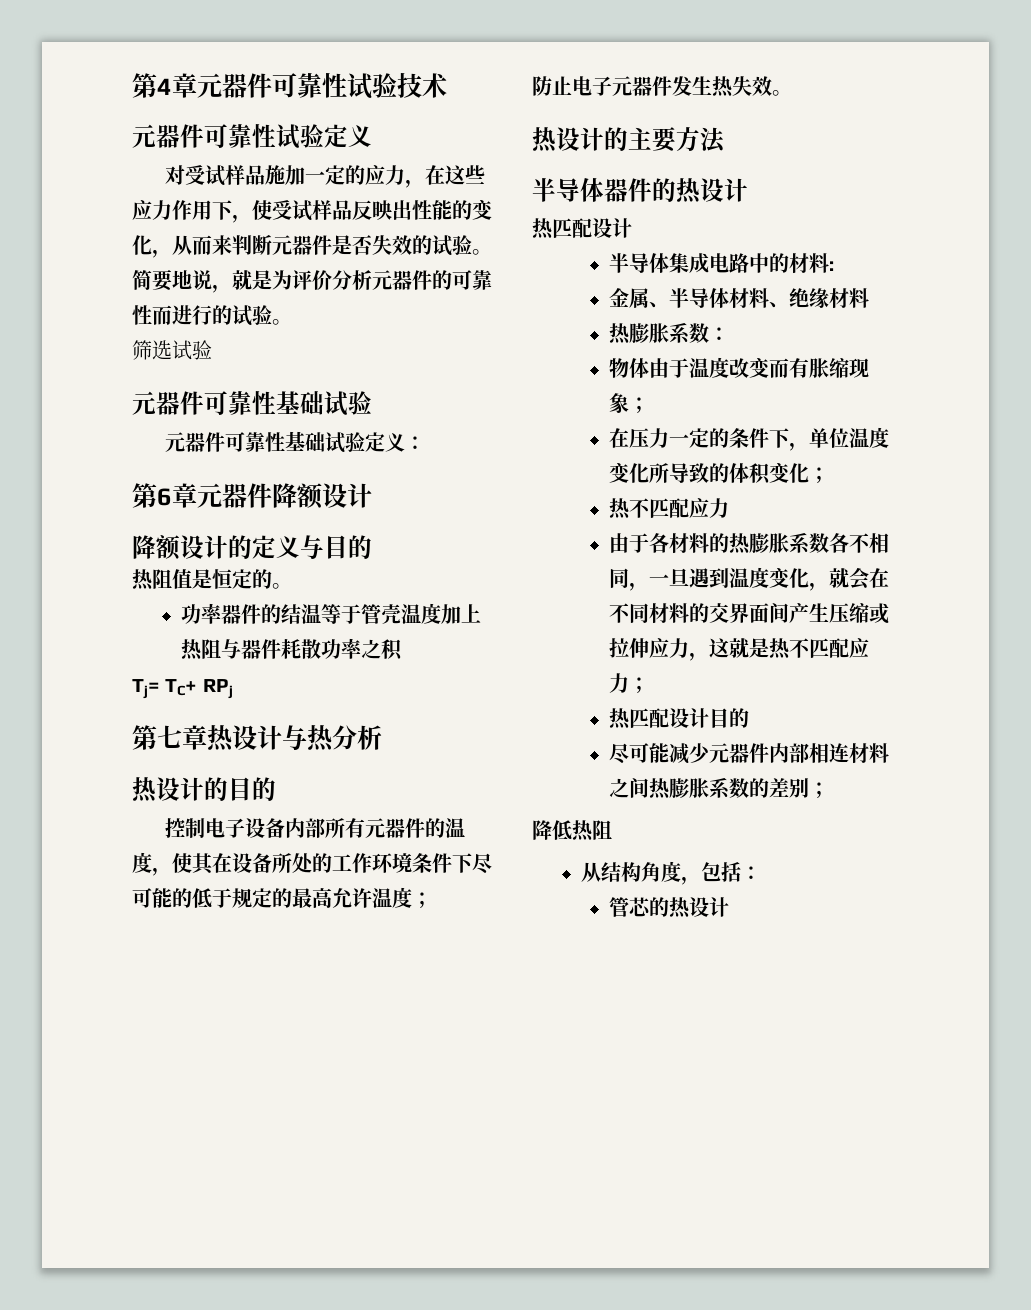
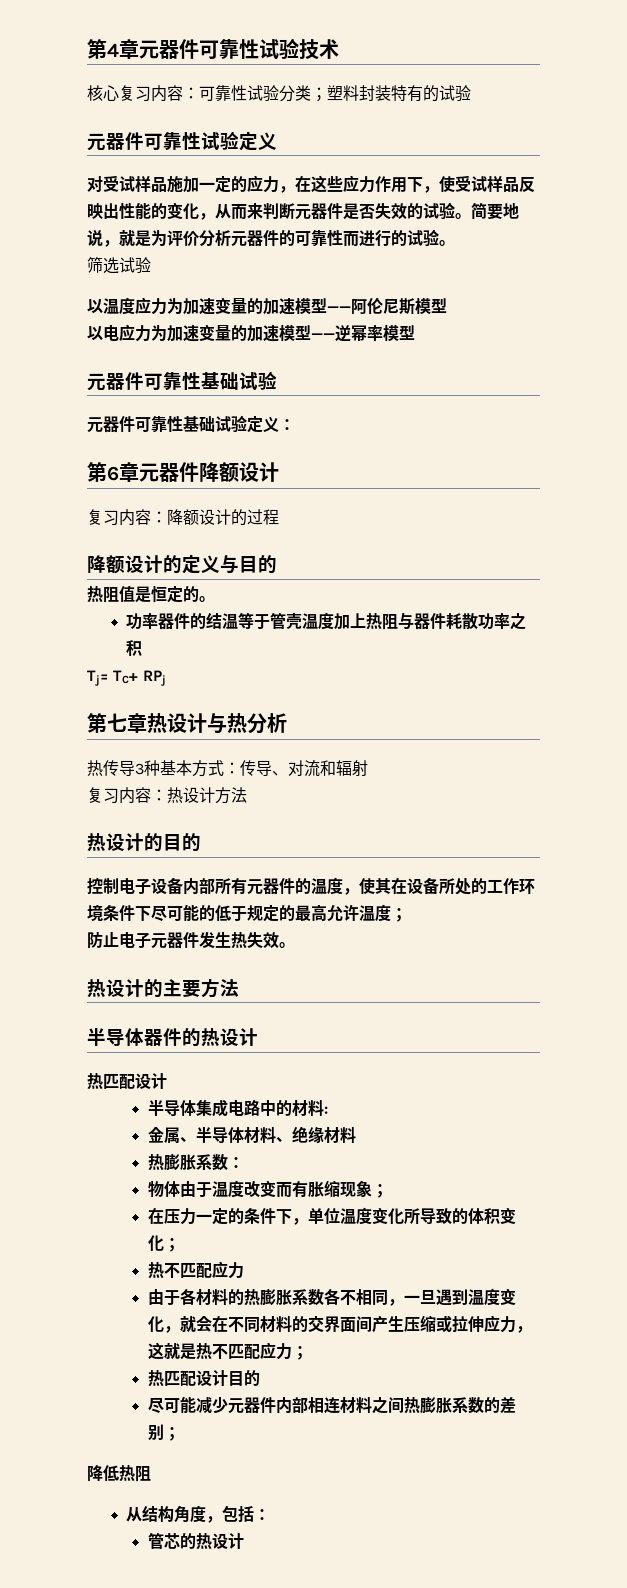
(447, 85) none -> [87,85,471,102] // 核心复习内容：可靠性试验分类；塑料封装特有的试验
(212, 350) none -> [87,297,447,315] [87,324,415,342] // 以温度应力为加速变量的加速模型——阿伦尼斯模型 // 以电应力为加速变量的加速模型——逆幂率模型
(372, 495) none -> [87,509,279,526] // 复习内容：降额设计的过程
(382, 737) none -> [87,760,368,777] [87,787,247,804] // 热传导3种基本方式：传导、对流和辐射 // 复习内容：热设计方法

